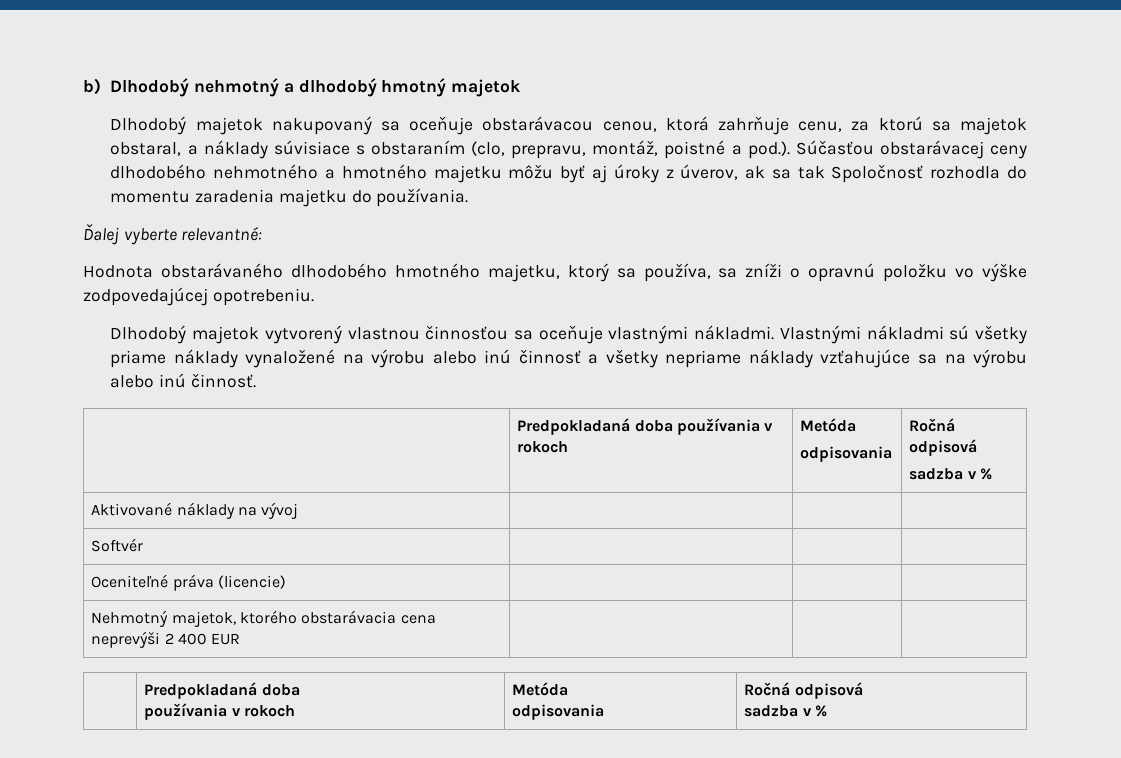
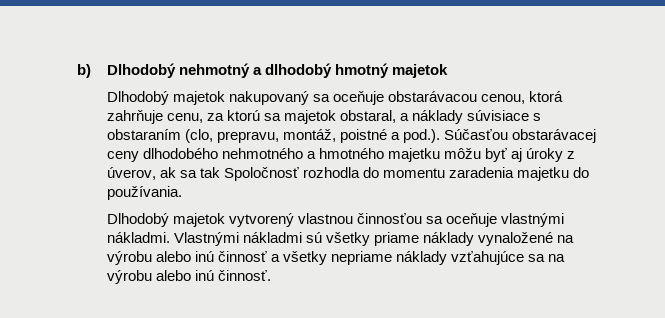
[83,224,263,245] [83,263,1028,282] [83,287,314,306] // Ďalej vyberte relevantné: // Hodnota obstarávaného dlhodobého hmotného majetku, ktorý sa používa, sa zníži o opravnú položku vo výške zodpovedajúcej opotrebeniu. -> (182, 193) none
[517,418,774,435] [517,441,569,453] [800,418,857,432] [800,446,893,462] [909,418,956,432] [909,439,978,456] [909,468,992,480] [91,502,299,519] [91,538,144,552] [91,574,286,591] [91,610,436,627] [91,631,241,648] [144,682,300,699] [144,703,295,720] [512,682,569,696] [512,704,605,720] [744,682,863,699] [744,705,827,717] // | Predpokladaná doba používania v rokoch | Metóda // odpisovania | Ročná odpisová // sadzba v % // Aktivované náklady na vývoj | | | // Softvér | | | // Oceniteľné práva (licencie) | | | // Nehmotný majetok, ktorého obstarávacia cena neprevýši 2 400 EUR | | | // | Predpokladaná doba // používania v rokoch | Metóda // odpisovania | Ročná odpisová // sadzba v % -> (271, 275) none

